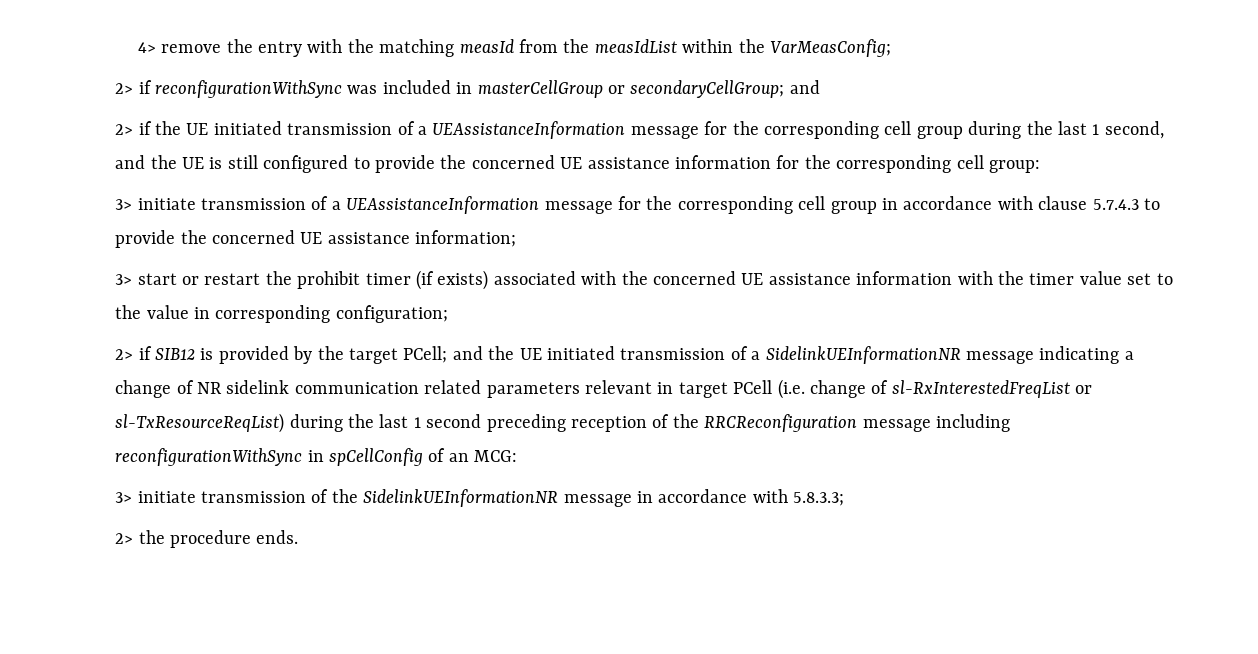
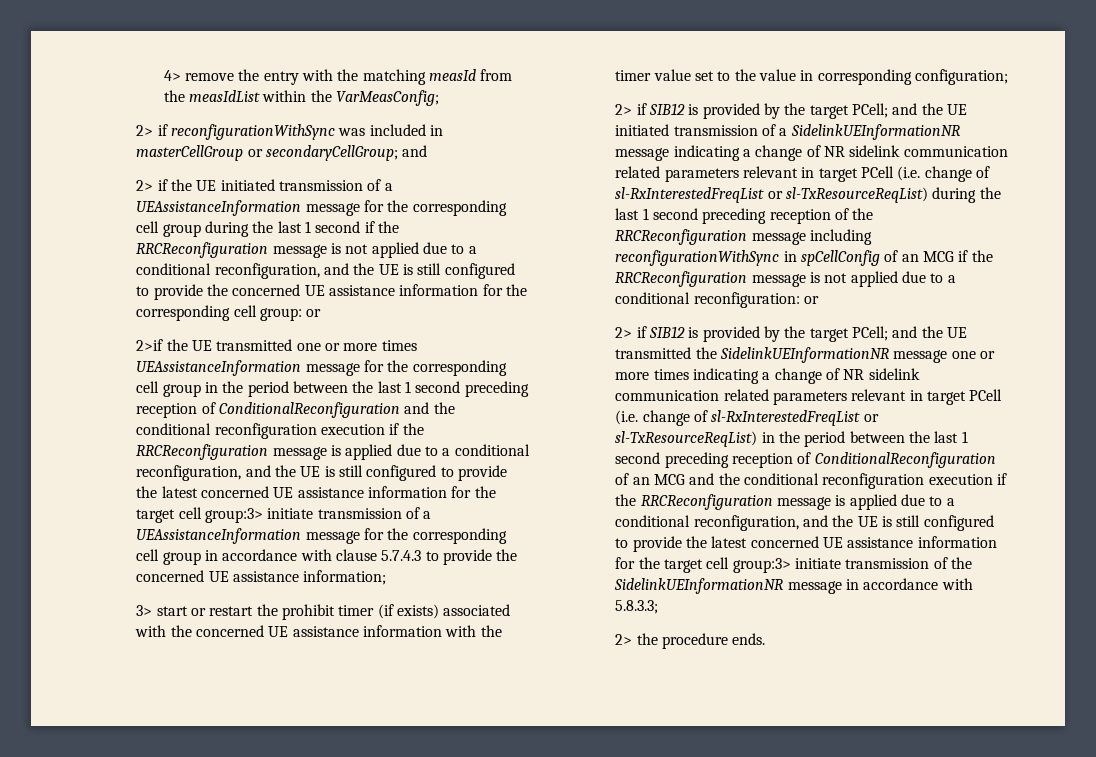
[1104,121,1164,139] second, -> [315,221,399,233] [136,242,477,258] [136,263,320,279] second if the RRCReconfiguration message is not applied due to a conditional reconfiguration,
[115,199,133,210] // 3> -> [306,309,322,317] [136,339,417,351] [136,360,507,376] [136,381,529,397] [136,402,455,418] [136,423,424,439] [136,444,530,460] [136,465,507,481] [136,486,496,498] [136,507,264,523] or // 2>if the UE transmitted one or more times UEAssistanceInformation message for the corresponding cell group in the period between the last 1 second preceding reception of ConditionalReconfiguration and the conditional reconfiguration execution if the RRCReconfiguration message is applied due to a conditional reconfiguration, and the UE is still configured to provide the latest concerned UE assistance information for the target cell group:3>
[474,450,518,462] [115,492,133,503] MCG: // 3> -> [922,250,993,262] [615,271,956,287] [615,292,820,308] [615,326,967,342] [615,347,995,363] [615,368,920,384] [615,389,1003,405] [615,410,879,426] [615,431,968,447] [615,452,996,468] [615,473,1007,489] [615,494,955,510] [615,515,994,531] [615,536,997,552] [615,557,791,573] MCG if the RRCReconfiguration message is not applied due to a conditional reconfiguration: or // 2> if SIB12 is provided by the target PCell; and the UE transmitted the SidelinkUEInformationNR message one or more times indicating a change of NR sidelink communication related parameters relevant in target PCell (i.e. change of sl-RxInterestedFreqList or sl-TxResourceReqList) in the period between the last 1 second preceding reception of ConditionalReconfiguration of an MCG and the conditional reconfiguration execution if the RRCReconfiguration message is applied due to a conditional reconfiguration, and the UE is still configured to provide the latest concerned UE assistance information for the target cell group:3>

